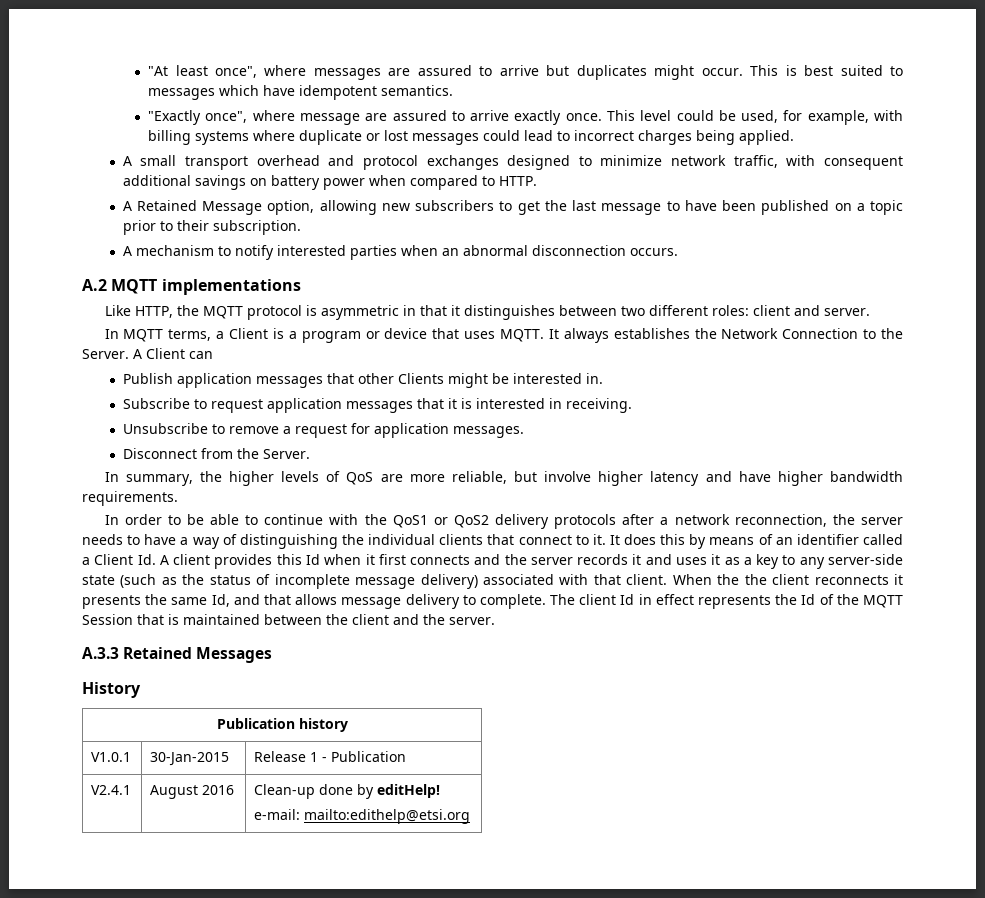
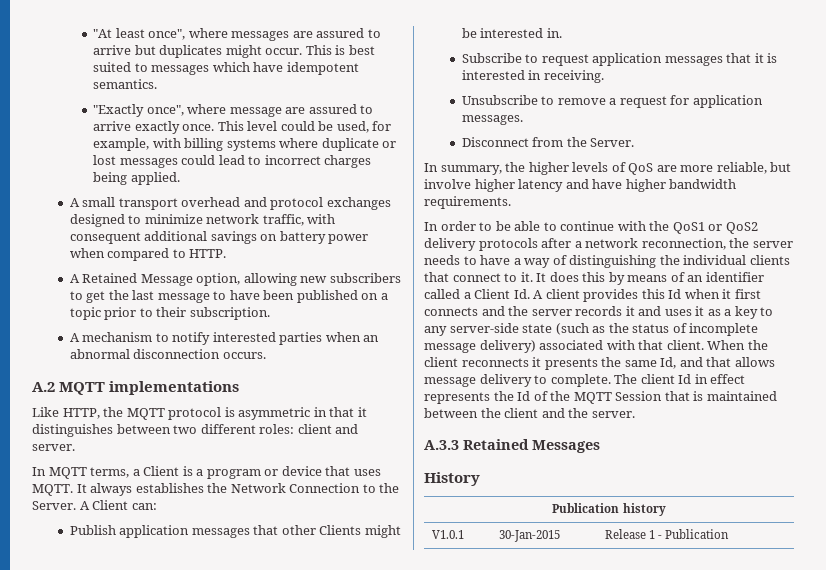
[189,351,213,359] can -> [131,503,157,510] can:
[744,574,767,585] the -> (768, 345) none
[91,785,132,795] [150,785,235,799] [254,784,441,799] [254,809,471,824] // V2.4.1 | August 2016 | Clean-up done by editHelp! // e-mail: mailto:edithelp@etsi.org -> (730, 534) none

